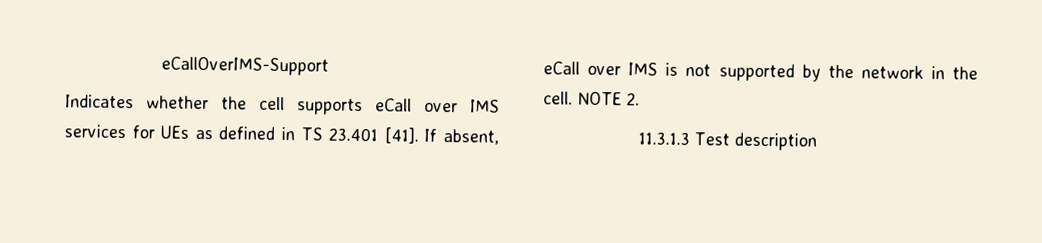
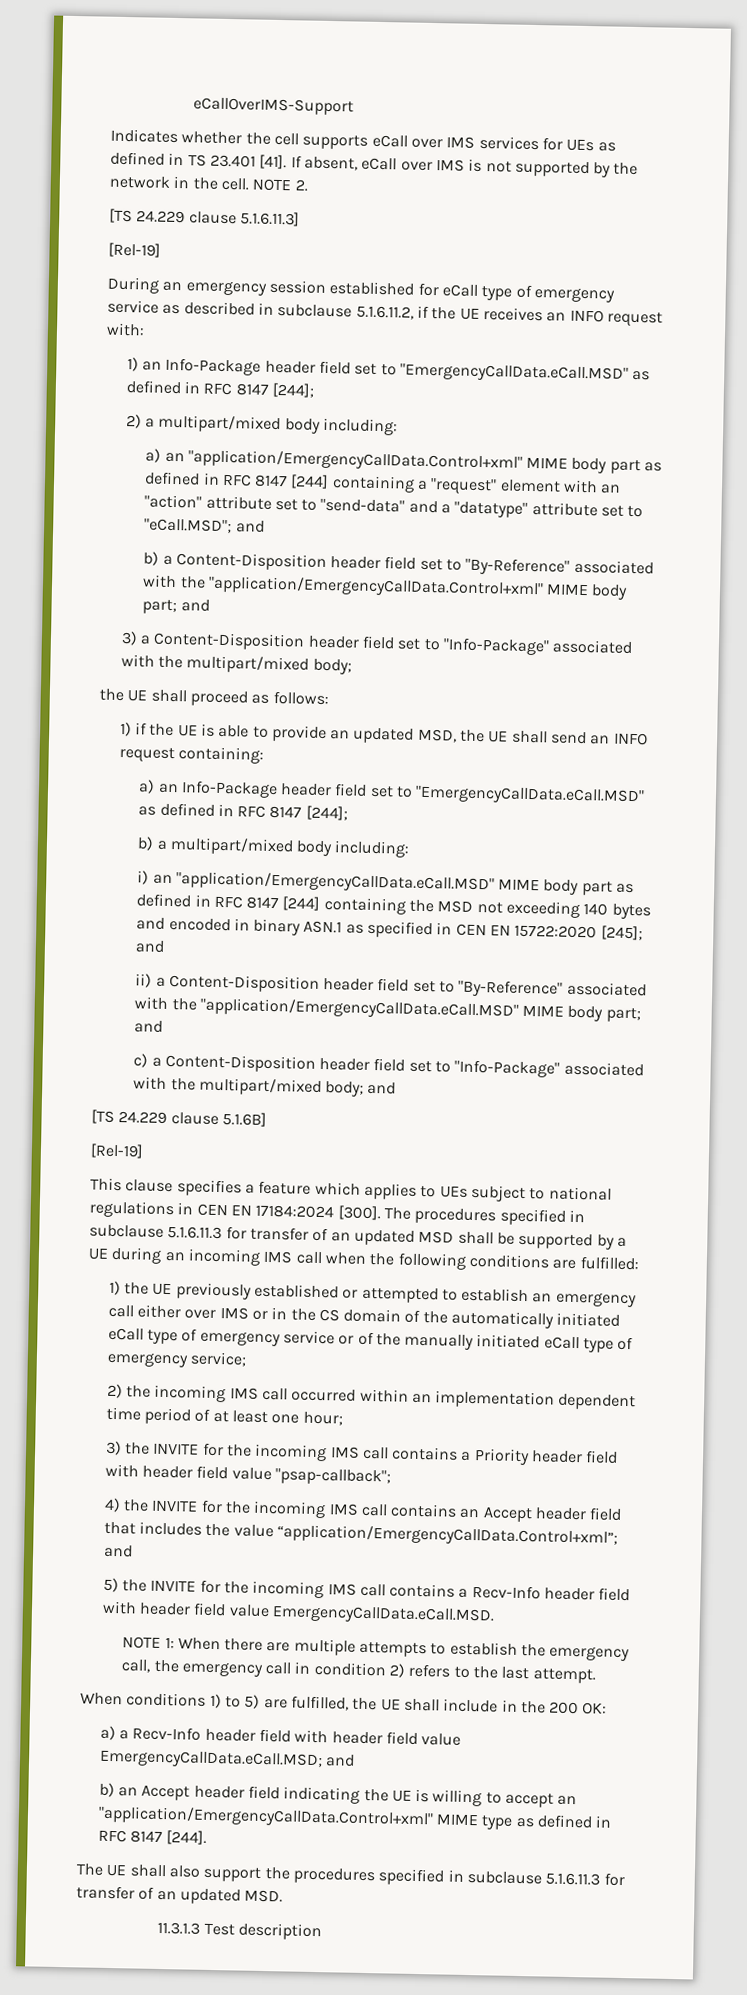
(640, 99) none -> [109,208,300,227] [108,242,161,258] [107,276,615,303] [107,299,663,327] [106,322,145,337] [126,357,651,383] [125,380,314,398] [125,414,398,436] [145,448,663,475] [144,471,622,495] [144,494,644,518] [144,518,265,534] [143,551,654,576] [142,574,629,600] [142,599,210,615] [120,630,634,656] [120,653,352,675] [99,688,329,707] [119,721,648,746] [118,746,264,764] [138,779,646,806] [138,802,348,821] [137,836,411,858] [137,870,635,896] [136,893,651,920] [136,917,643,941] [135,940,166,953] [135,973,647,998] [134,996,641,1023] [134,1020,164,1033] [133,1053,644,1078] [133,1076,397,1097] [91,1109,267,1127] [90,1143,144,1159] [90,1177,612,1203] [89,1200,585,1226] [89,1224,627,1250] [88,1246,639,1271] [108,1280,637,1308] [107,1304,621,1329] [107,1327,634,1353] [106,1351,247,1368] [106,1383,637,1411] [105,1406,343,1426] [105,1440,619,1466] [104,1463,391,1486] [103,1497,623,1523] [103,1521,618,1547] [103,1544,133,1558] [102,1577,631,1602] [101,1600,495,1625] [122,1636,631,1662] [121,1659,596,1684] [80,1692,608,1715] [99,1725,462,1746] [98,1749,355,1770] [98,1782,578,1808] [97,1805,613,1830] [97,1829,208,1845] [76,1863,625,1887] [76,1885,284,1905] // [TS 24.229 clause 5.1.6.11.3] // [Rel-19] // During an emergency session established for eCall type of emergency service as described in subclause 5.1.6.11.2, if the UE receives an INFO request with: // 1) an Info-Package header field set to "EmergencyCallData.eCall.MSD" as defined in RFC 8147 [244]; // 2) a multipart/mixed body including: // a) an "application/EmergencyCallData.Control+xml" MIME body part as defined in RFC 8147 [244] containing a "request" element with an "action" attribute set to "send-data" and a "datatype" attribute set to "eCall.MSD"; and // b) a Content-Disposition header field set to "By-Reference" associated with the "application/EmergencyCallData.Control+xml" MIME body part; and // 3) a Content-Disposition header field set to "Info-Package" associated with the multipart/mixed body; // the UE shall proceed as follows: // 1) if the UE is able to provide an updated MSD, the UE shall send an INFO request containing: // a) an Info-Package header field set to "EmergencyCallData.eCall.MSD" as defined in RFC 8147 [244]; // b) a multipart/mixed body including: // i) an "application/EmergencyCallData.eCall.MSD" MIME body part as defined in RFC 8147 [244] containing the MSD not exceeding 140 bytes and encoded in binary ASN.1 as specified in CEN EN 15722:2020 [245]; and // ii) a Content-Disposition header field set to "By-Reference" associated with the "application/EmergencyCallData.eCall.MSD" MIME body part; and // c) a Content-Disposition header field set to "Info-Package" associated with the multipart/mixed body; and // [TS 24.229 clause 5.1.6B] // [Rel-19] // This clause specifies a feature which applies to UEs subject to national regulations in CEN EN 17184:2024 [300]. The procedures specified in subclause 5.1.6.11.3 for transfer of an updated MSD shall be supported by a UE during an incoming IMS call when the following conditions are fulfilled: // 1) the UE previously established or attempted to establish an emergency call either over IMS or in the CS domain of the automatically initiated eCall type of emergency service or of the manually initiated eCall type of emergency service; // 2) the incoming IMS call occurred within an implementation dependent time period of at least one hour; // 3) the INVITE for the incoming IMS call contains a Priority header field with header field value "psap-callback"; // 4) the INVITE for the incoming IMS call contains an Accept header field that includes the value “application/EmergencyCallData.Control+xml”; and // 5) the INVITE for the incoming IMS call contains a Recv-Info header field with header field value EmergencyCallData.eCall.MSD. // NOTE 1: When there are multiple attempts to establish the emergency call, the emergency call in condition 2) refers to the last attempt. // When conditions 1) to 5) are fulfilled, the UE shall include in the 200 OK: // a) a Recv-Info header field with header field value EmergencyCallData.eCall.MSD; and // b) an Accept header field indicating the UE is willing to accept an "application/EmergencyCallData.Control+xml" MIME type as defined in RFC 8147 [244]. // The UE shall also support the procedures specified in subclause 5.1.6.11.3 for transfer of an updated MSD.

